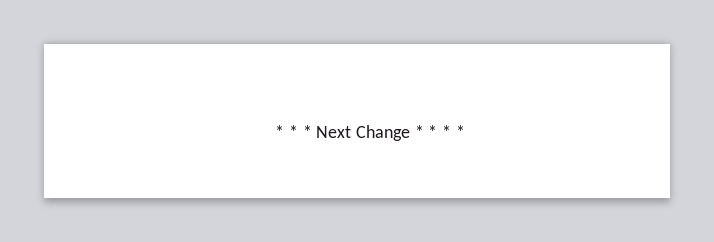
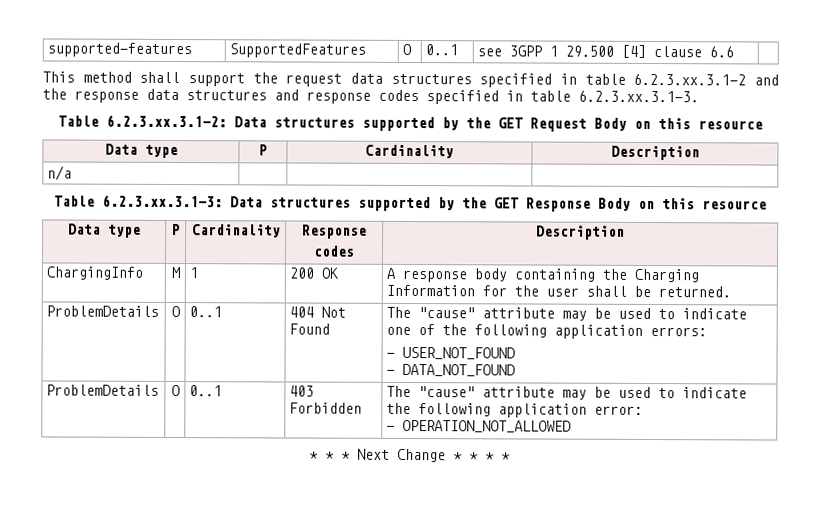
(275, 131) none -> [47,42,193,58] [229,43,367,58] [402,43,412,55] [425,44,459,56] [477,44,735,58] [42,71,779,88] [42,88,699,105] [58,114,763,132] [104,143,178,159] [258,144,268,156] [365,144,454,159] [610,145,700,161] [47,165,73,181] [54,194,767,212] [68,223,141,238] [171,223,181,236] [191,224,281,238] [302,224,367,239] [313,245,355,257] [536,225,625,240] [46,266,144,280] [170,266,180,279] [189,267,199,279] [289,267,340,279] [386,267,700,283] [386,284,732,298] [46,305,160,317] [170,305,180,318] [189,306,223,318] [289,306,347,318] [289,323,331,335] [386,306,748,321] [386,324,708,339] [386,346,516,360] [386,363,516,377] [46,384,160,396] [170,384,180,397] [189,385,223,397] [289,385,315,397] [289,402,363,414] [386,385,748,400] [386,402,644,418] [386,419,572,433] supported-features | SupportedFeatures | O | 0..1 | see 3GPP 1 29.500 [4] clause 6.6 | // This method shall support the request data structures specified in table 6.2.3.xx.3.1-2 and the response data structures and response codes specified in table 6.2.3.xx.3.1-3. // Table 6.2.3.xx.3.1-2: Data structures supported by the GET Request Body on this resource // Data type | P | Cardinality | Description // n/a | | | // Table 6.2.3.xx.3.1-3: Data structures supported by the GET Response Body on this resource // Data type | P | Cardinality | Response // codes | Description // ChargingInfo | M | 1 | 200 OK | A response body containing the Charging Information for the user shall be returned. // ProblemDetails | O | 0..1 | 404 Not Found | The "cause" attribute may be used to indicate one of the following application errors: // - USER_NOT_FOUND // - DATA_NOT_FOUND // ProblemDetails | O | 0..1 | 403 Forbidden | The "cause" attribute may be used to indicate the following application error: // - OPERATION_NOT_ALLOWED //

